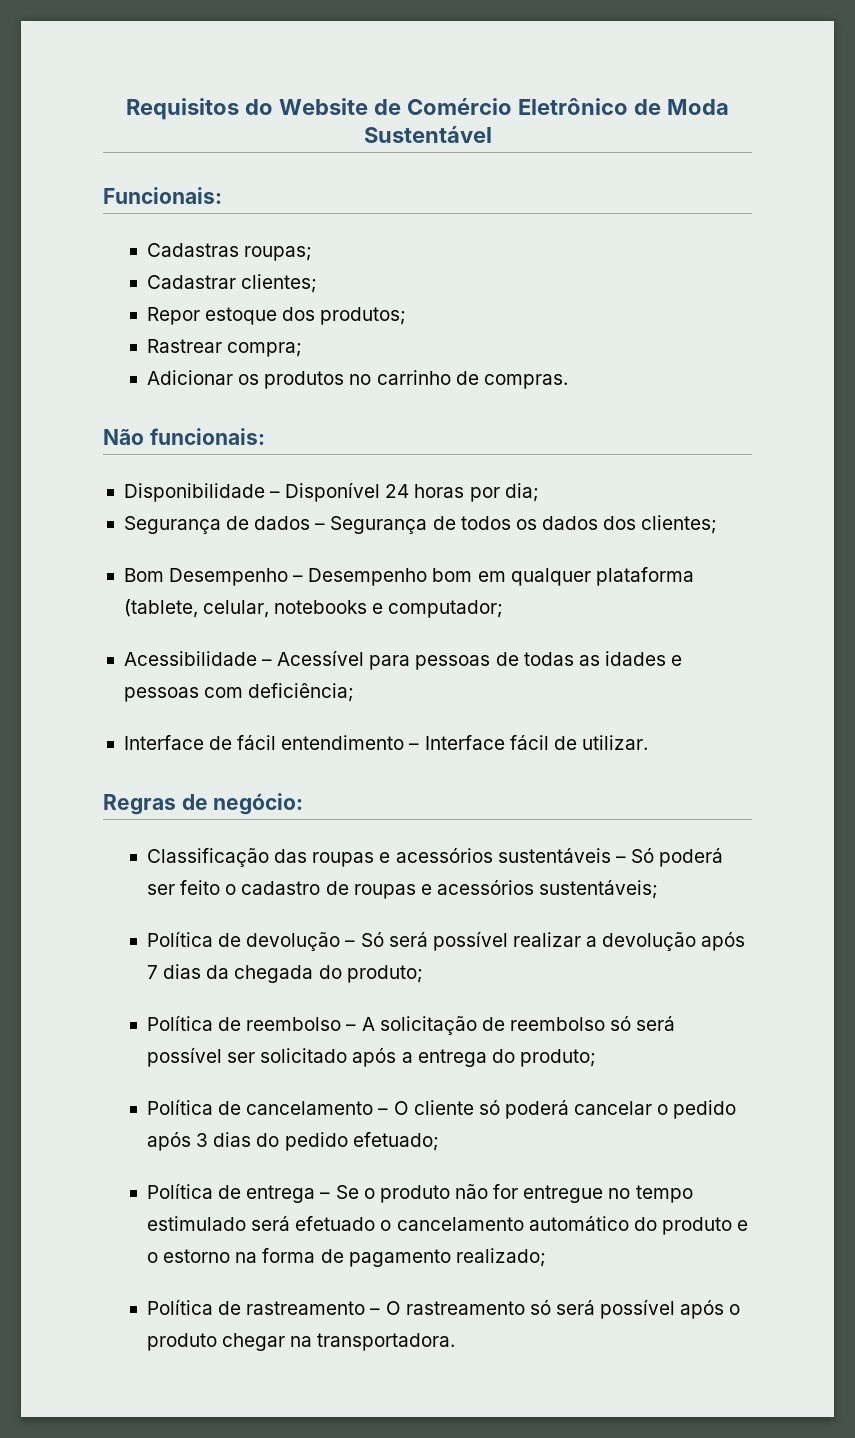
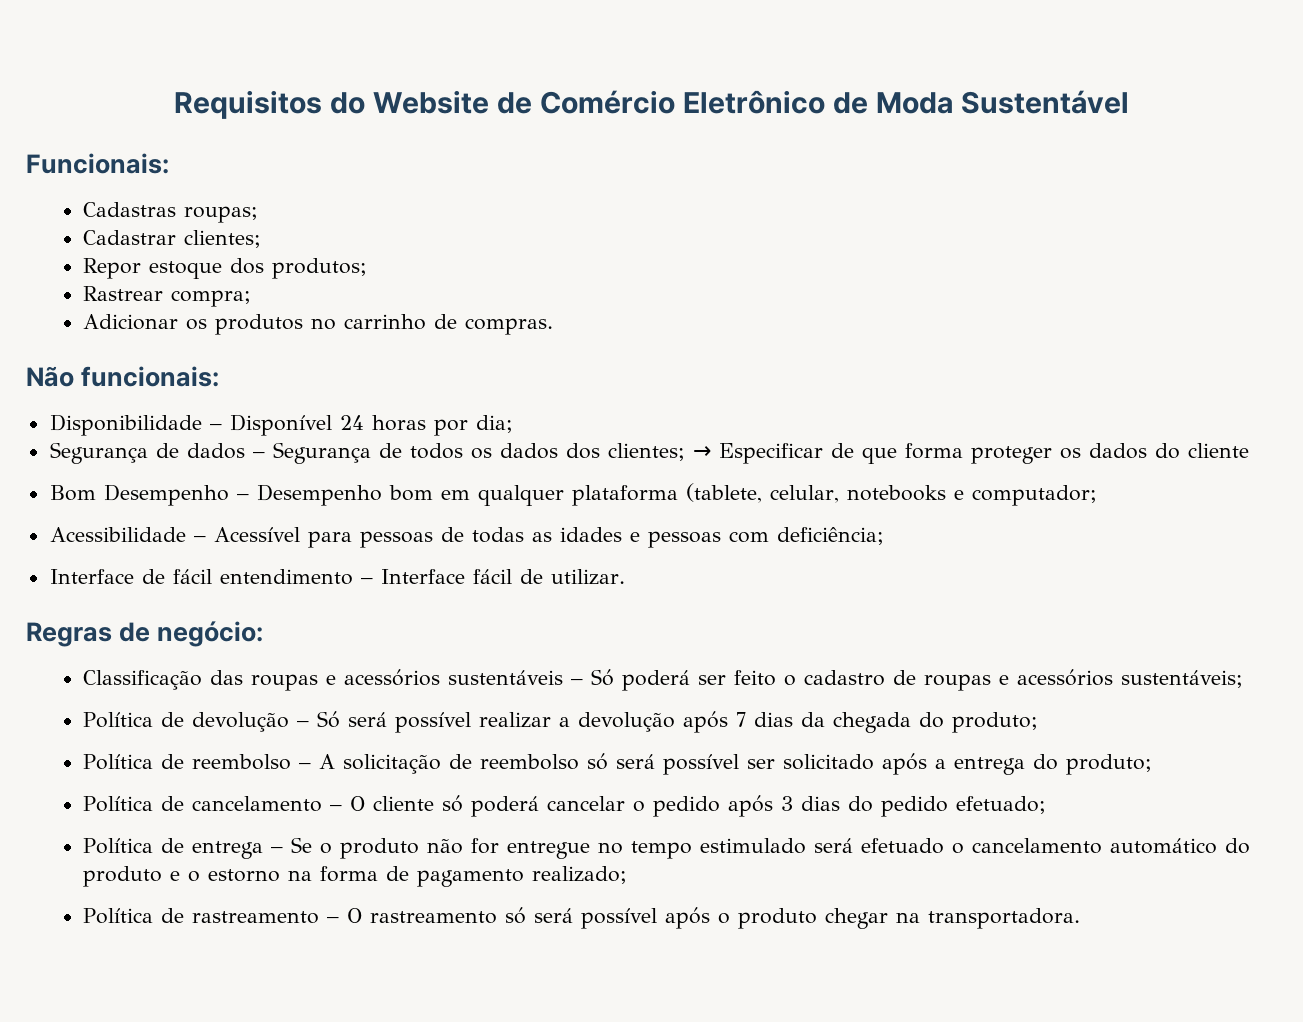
(718, 524) none -> [692,443,1249,464] → Especificar de que forma proteger os dados do cliente

